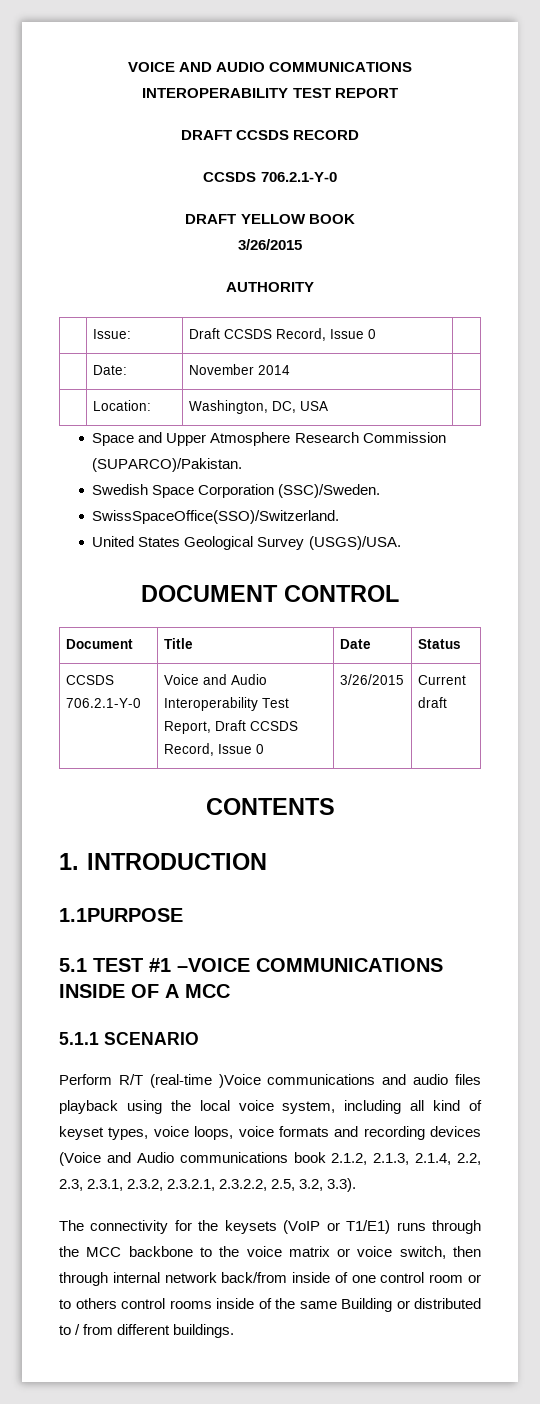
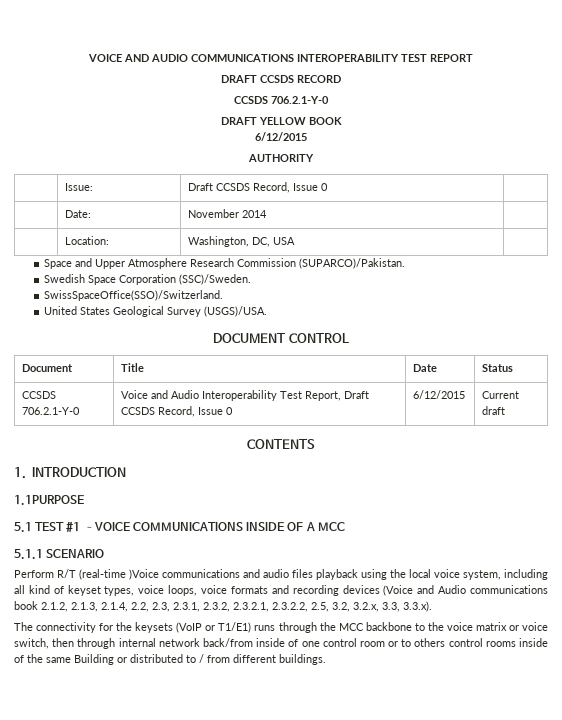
[238,239,302,250] 3/26/2015 -> [255,132,307,141] 6/12/2015
[339,674,404,685] 3/26/2015 -> [412,390,465,399] 6/12/2015
[327,1178,357,1192] 3.3). -> [353,601,432,612] 3.2.x, 3.3, 3.3.x).

